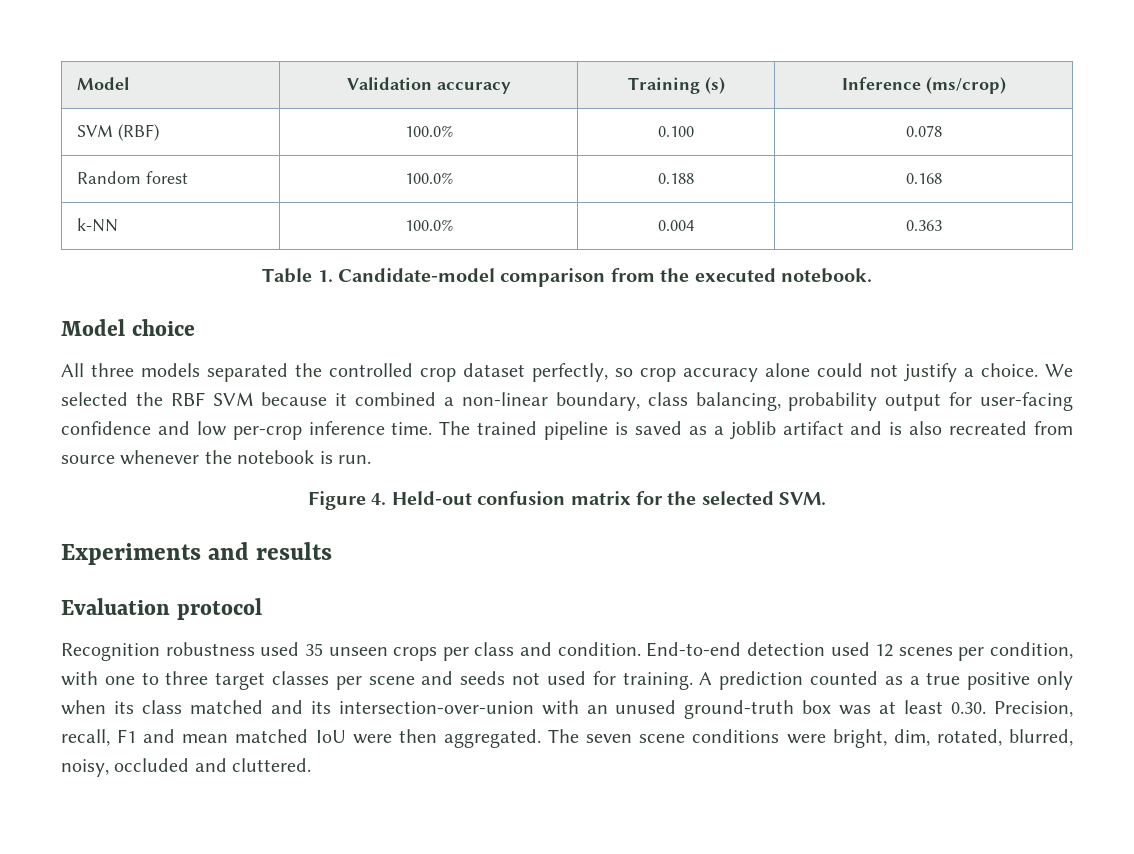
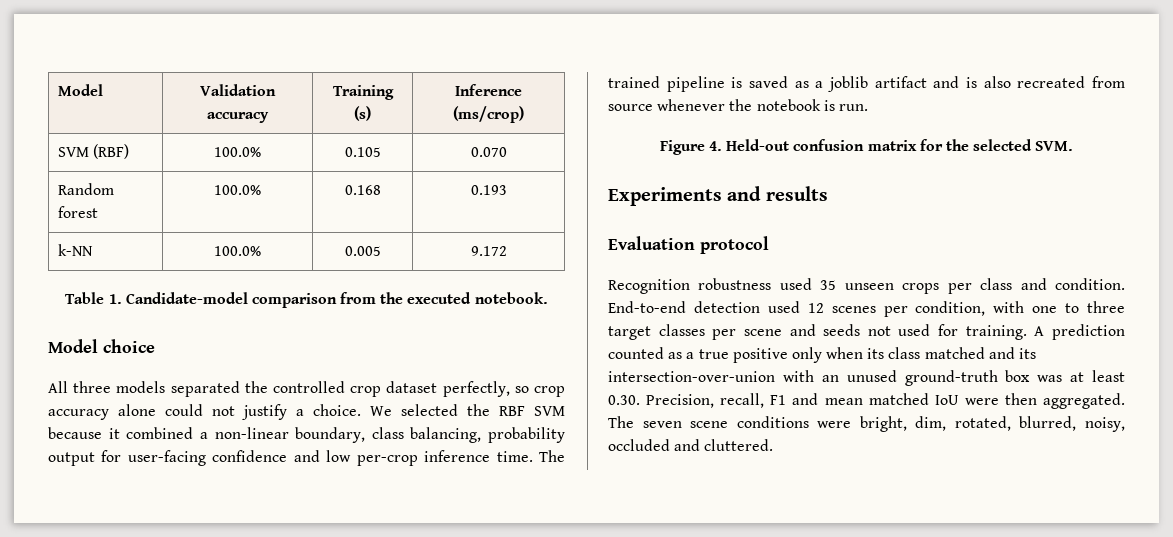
[658,126,694,137] [905,125,942,137] 0.100 | 0.078 -> [344,147,381,157] [470,147,507,157] 0.105 | 0.070
[658,173,694,184] [905,173,942,184] 0.188 | 0.168 -> [344,185,381,195] [470,185,507,195] 0.168 | 0.193
[658,220,694,231] [905,220,942,231] 0.004 | 0.363 -> [344,246,381,256] [470,246,507,256] 0.005 | 9.172

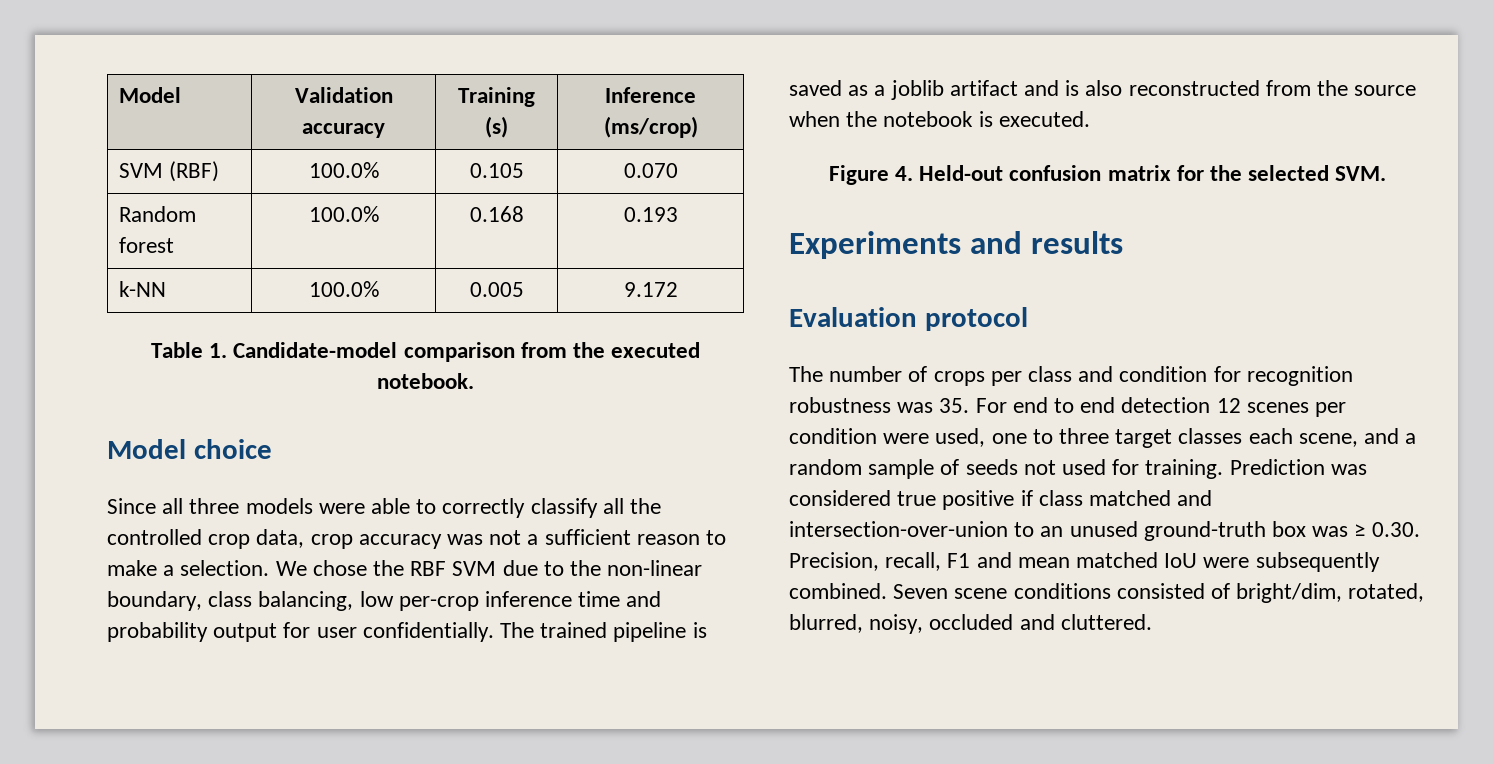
[48,381,565,397] [48,404,565,420] [48,427,565,443] [48,450,533,466] All three models separated the controlled crop dataset perfectly, so crop accuracy alone could not justify a choice. We selected the RBF SVM because it combined a non-linear boundary, class balancing, probability output for user-facing confidence and low per-crop inference time. -> [107,498,662,518] [107,529,727,549] [107,560,703,576] [107,591,662,611] [107,622,494,642] Since all three models were able to correctly classify all the controlled crop data, crop accuracy was not a sufficient reason to make a selection. We chose the RBF SVM due to the non-linear boundary, class balancing, low per-crop inference time and probability output for user confidentially.
[1017,76,1125,88] [608,99,726,111] recreated from source whenever -> [1128,80,1417,96] [789,111,840,127] reconstructed from the source when
[838,104,868,111] run. -> [998,111,1090,127] executed.
[608,278,1125,294] [608,301,1025,317] Recognition robustness used 35 unseen crops per class and condition. End-to-end detection used 12 scenes per condition, with -> [789,366,1353,386] [789,397,1347,417] [789,428,986,447] The number of crops per class and condition for recognition robustness was 35. For end to end detection 12 scenes per condition were used,
[712,324,816,340] per scene and -> [1248,428,1417,447] [789,459,960,479] each scene, and a random sample of
[1034,324,1125,340] [608,347,1037,363] [608,370,814,382] A prediction counted as a true positive only when its class matched and its intersection-over-union with -> [1229,459,1367,475] [789,490,1213,510] [789,521,1035,537] Prediction was considered true positive if class matched and intersection-over-union to
[1070,370,1125,382] at least -> [1354,524,1366,537] ≥
[1004,393,1125,409] [608,416,947,432] then aggregated. The seven scene conditions were bright, dim, -> [1255,552,1380,572] [789,583,1343,603] subsequently combined. Seven scene conditions consisted of bright/dim,

